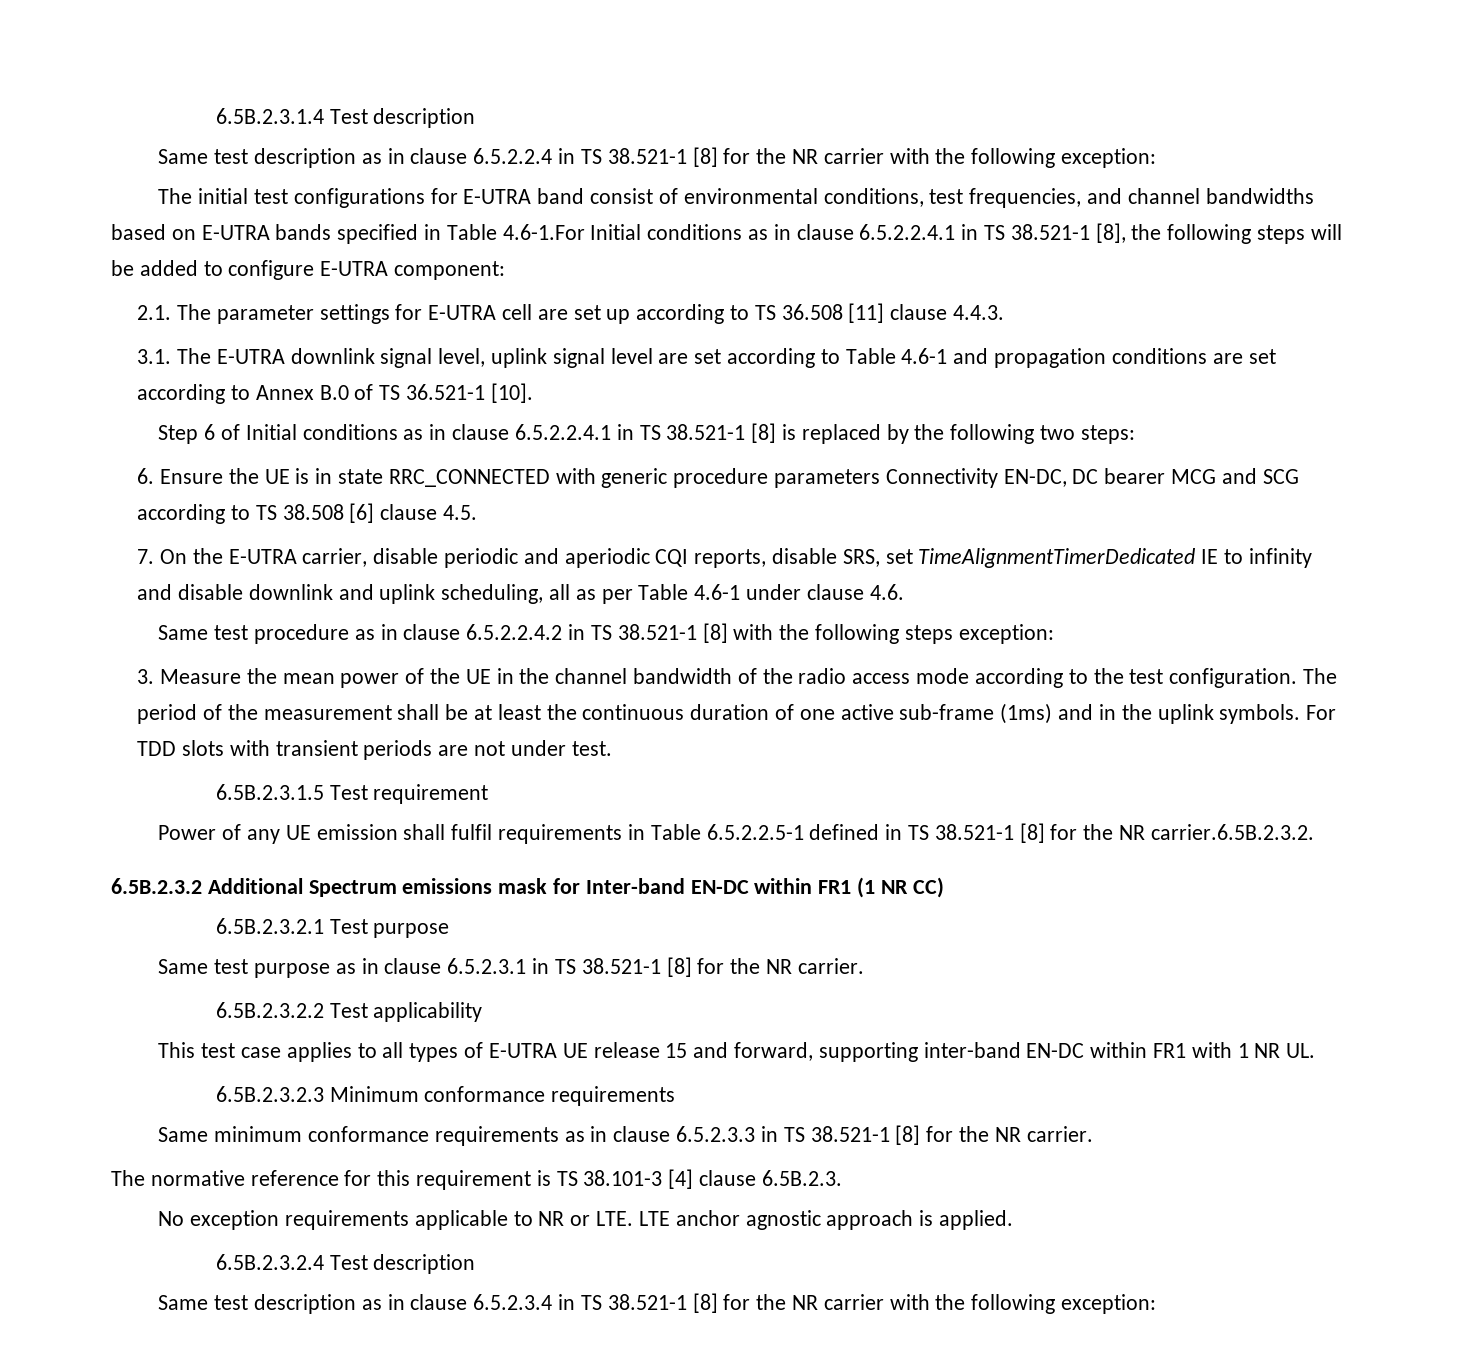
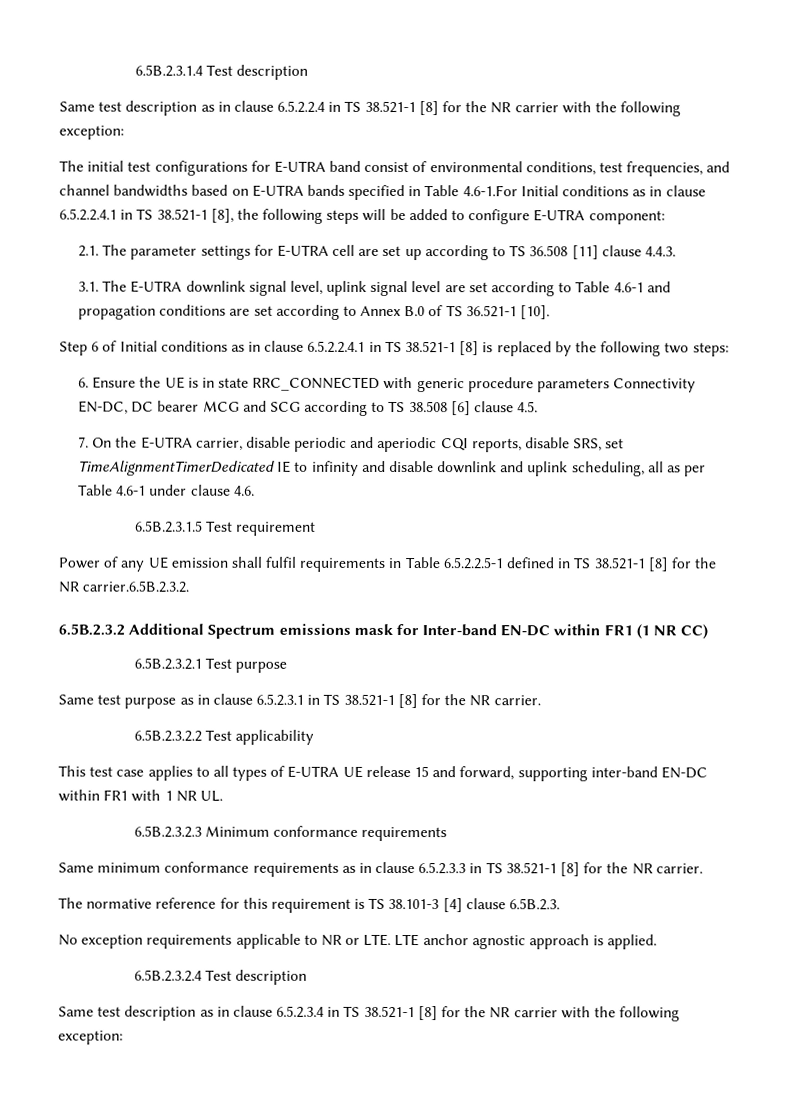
[158,623,1054,644] [137,668,1337,688] [137,703,1337,724] [137,740,612,760] // Same test procedure as in clause 6.5.2.2.4.2 in TS 38.521-1 [8] with the following steps exception: // 3. Measure the mean power of the UE in the channel bandwidth of the radio access mode according to the test configuration. The period of the measurement shall be at least the continuous duration of one active sub-frame (1ms) and in the uplink symbols. For TDD slots with transient periods are not under test. -> (255, 490) none

